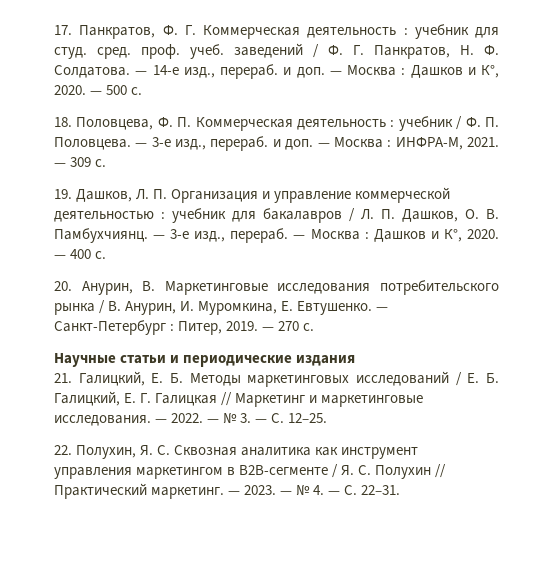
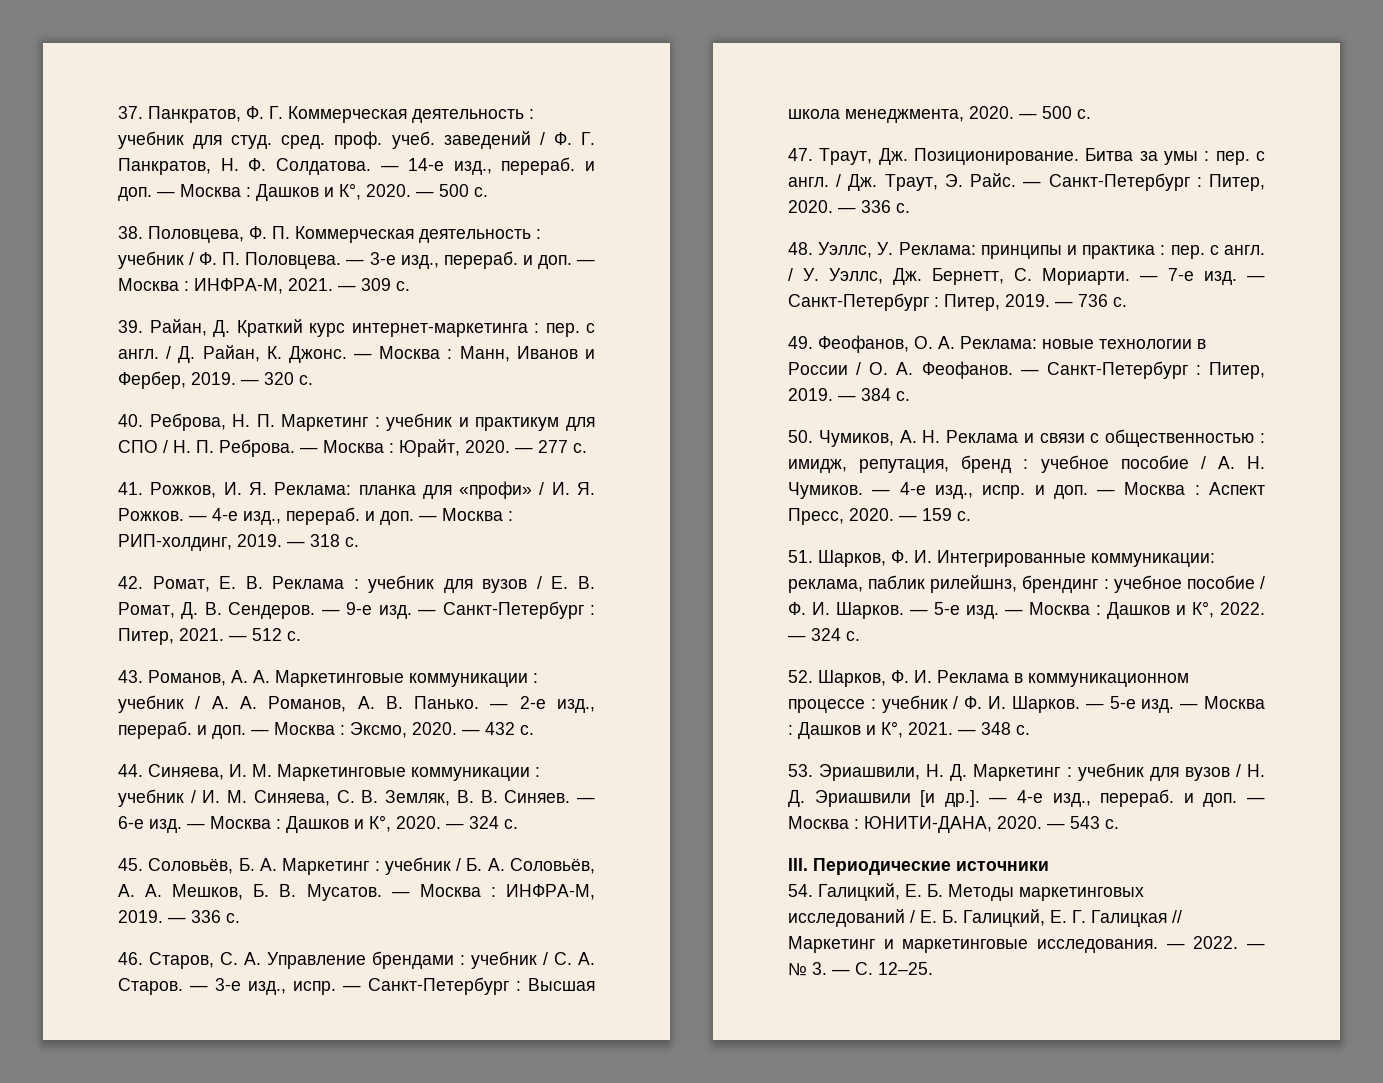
[54,25,72,35] 17. -> [118,106,143,119] 37.
[54,117,72,127] 18. -> [118,226,143,239] 38.
[54,187,451,203] [54,208,499,223] [54,228,499,243] [54,249,107,259] [54,280,499,295] [54,300,389,315] [54,320,315,335] [54,353,356,367] [54,373,72,383] 19. Дашков, Л. П. Организация и управление коммерческой деятельностью : учебник для бакалавров / Л. П. Дашков, О. В. Памбухчиянц. — 3-е изд., перераб. — Москва : Дашков и К°, 2020. — 400 с. // 20. Анурин, В. Маркетинговые исследования потребительского рынка / В. Анурин, И. Муромкина, Е. Евтушенко. — Санкт-Петербург : Питер, 2019. — 270 с. // Научные статьи и периодические издания // 21. -> [118,319,595,337] [118,345,595,363] [118,371,313,389] [118,413,595,431] [118,439,587,457] [118,481,595,499] [118,507,513,525] [118,534,359,551] [118,575,596,593] [118,601,595,619] [118,628,301,645] [118,670,538,687] [118,695,595,713] [118,721,534,739] [118,764,540,781] [118,789,596,807] [118,815,518,833] [118,857,595,875] [118,884,595,901] [118,910,240,923] [118,951,595,969] [118,977,595,995] [788,106,1091,123] [788,148,1265,165] [788,173,1265,191] [788,200,910,213] [788,242,1265,259] [788,268,1265,285] [788,293,1127,311] [788,335,1206,353] [788,361,1265,379] [788,388,910,401] [788,429,1265,447] [788,455,1265,473] [788,482,1265,499] [788,508,971,525] [788,550,1215,567] [788,575,1265,593] [788,601,1265,619] [788,628,860,641] [788,670,1189,687] [788,695,1265,713] [788,721,1030,739] [788,763,1265,781] [788,789,1265,807] [788,816,1119,833] [788,858,1049,875] [788,884,813,897] 39. Райан, Д. Краткий курс интернет-маркетинга : пер. с англ. / Д. Райан, К. Джонс. — Москва : Манн, Иванов и Фербер, 2019. — 320 с. // 40. Реброва, Н. П. Маркетинг : учебник и практикум для СПО / Н. П. Реброва. — Москва : Юрайт, 2020. — 277 с. // 41. Рожков, И. Я. Реклама: планка для «профи» / И. Я. Рожков. — 4-е изд., перераб. и доп. — Москва : РИП-холдинг, 2019. — 318 с. // 42. Ромат, Е. В. Реклама : учебник для вузов / Е. В. Ромат, Д. В. Сендеров. — 9-е изд. — Санкт-Петербург : Питер, 2021. — 512 с. // 43. Романов, А. А. Маркетинговые коммуникации : учебник / А. А. Романов, А. В. Панько. — 2-е изд., перераб. и доп. — Москва : Эксмо, 2020. — 432 с. // 44. Синяева, И. М. Маркетинговые коммуникации : учебник / И. М. Синяева, С. В. Земляк, В. В. Синяев. — 6-е изд. — Москва : Дашков и К°, 2020. — 324 с. // 45. Соловьёв, Б. А. Маркетинг : учебник / Б. А. Соловьёв, А. А. Мешков, Б. В. Мусатов. — Москва : ИНФРА-М, 2019. — 336 с. // 46. Старов, С. А. Управление брендами : учебник / С. А. Старов. — 3-е изд., испр. — Санкт-Петербург : Высшая школа менеджмента, 2020. — 500 с. // 47. Траут, Дж. Позиционирование. Битва за умы : пер. с англ. / Дж. Траут, Э. Райс. — Санкт-Петербург : Питер, 2020. — 336 с. // 48. Уэллс, У. Реклама: принципы и практика : пер. с англ. / У. Уэллс, Дж. Бернетт, С. Мориарти. — 7-е изд. — Санкт-Петербург : Питер, 2019. — 736 с. // 49. Феофанов, О. А. Реклама: новые технологии в России / О. А. Феофанов. — Санкт-Петербург : Питер, 2019. — 384 с. // 50. Чумиков, А. Н. Реклама и связи с общественностью : имидж, репутация, бренд : учебное пособие / А. Н. Чумиков. — 4-е изд., испр. и доп. — Москва : Аспект Пресс, 2020. — 159 с. // 51. Шарков, Ф. И. Интегрированные коммуникации: реклама, паблик рилейшнз, брендинг : учебное пособие / Ф. И. Шарков. — 5-е изд. — Москва : Дашков и К°, 2022. — 324 с. // 52. Шарков, Ф. И. Реклама в коммуникационном процессе : учебник / Ф. И. Шарков. — 5-е изд. — Москва : Дашков и К°, 2021. — 348 с. // 53. Эриашвили, Н. Д. Маркетинг : учебник для вузов / Н. Д. Эриашвили [и др.]. — 4-е изд., перераб. и доп. — Москва : ЮНИТИ-ДАНА, 2020. — 543 с. // III. Периодические источники // 54.
[54,445,419,459] [54,464,447,479] [54,483,401,499] // 22. Полухин, Я. С. Сквозная аналитика как инструмент управления маркетингом в B2B-сегменте / Я. С. Полухин // Практический маркетинг. — 2023. — № 4. — С. 22–31. -> (933, 968) none

